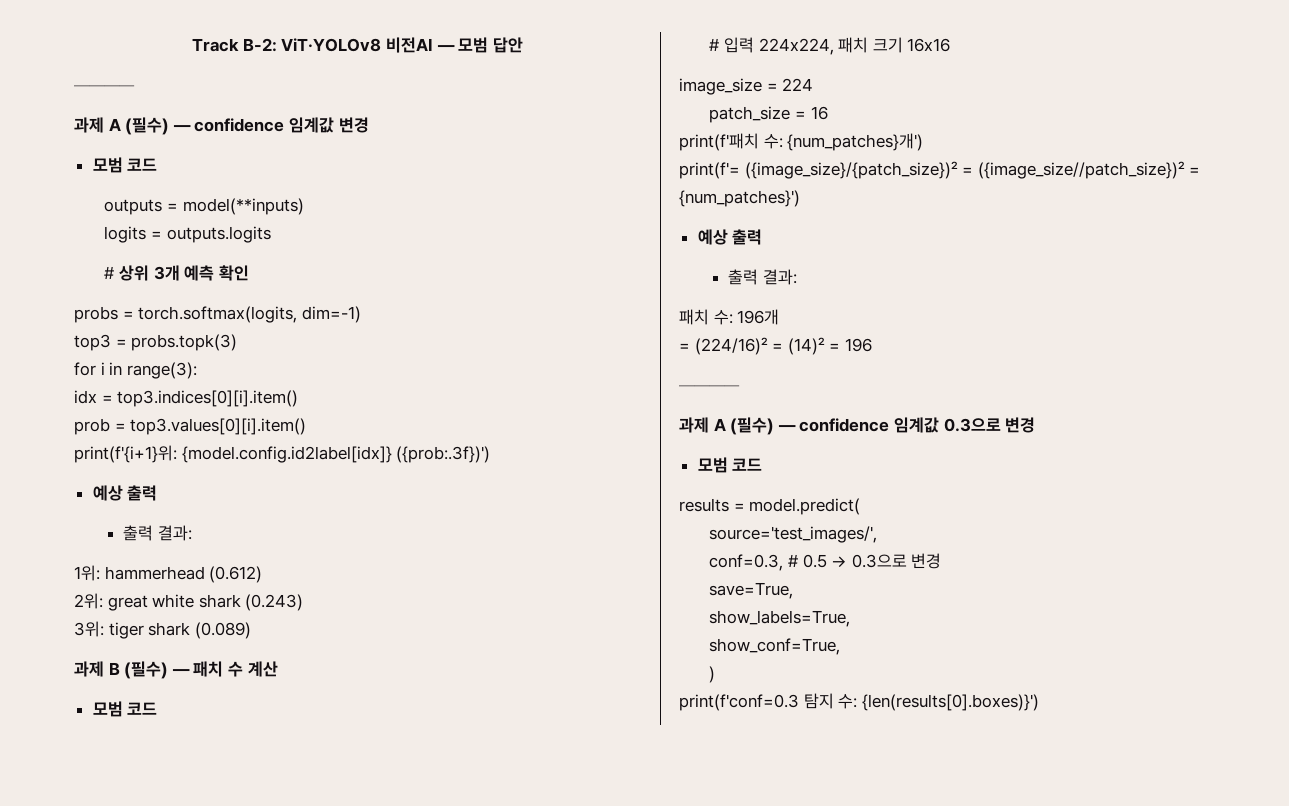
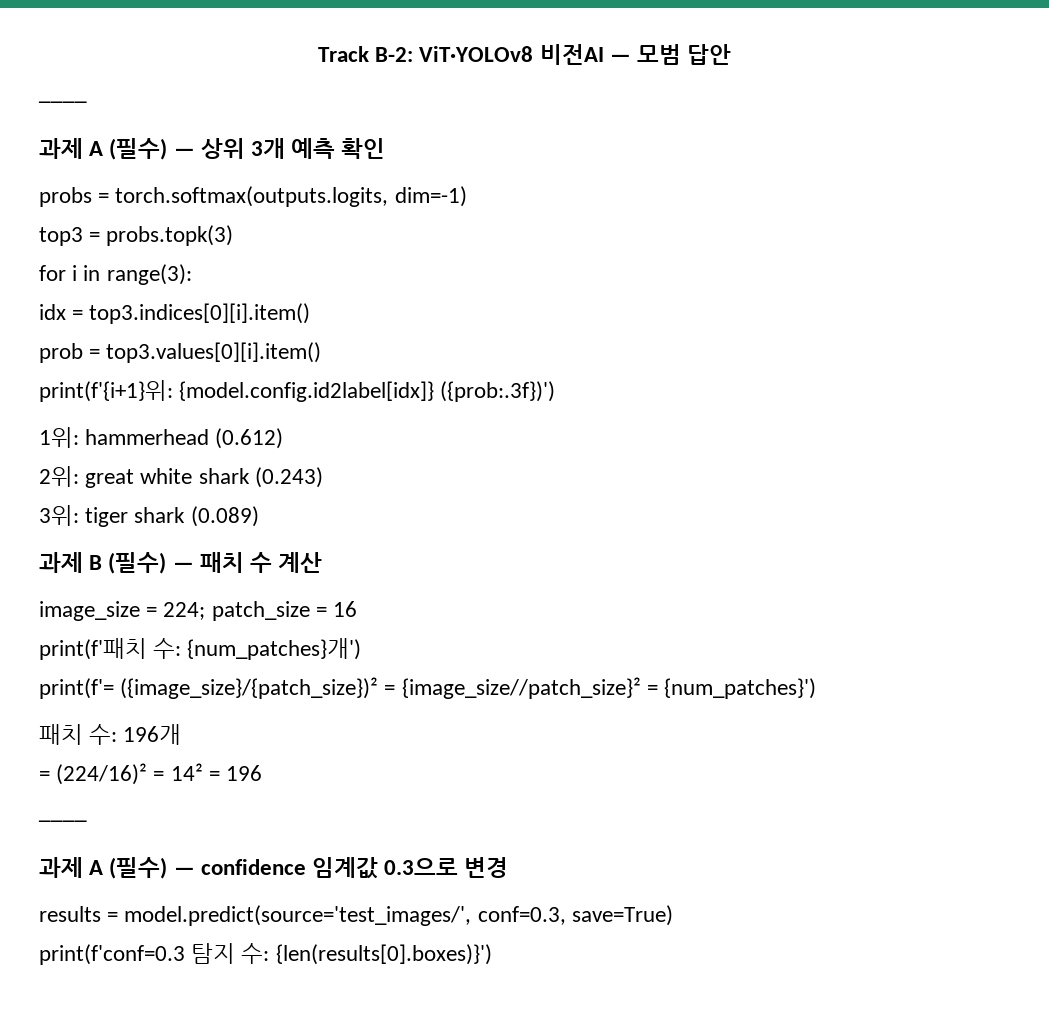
[194,117,369,133] [92,157,158,173] [104,198,304,215] [104,226,271,243] [104,266,116,279] confidence 임계값 변경 // 모범 코드 // outputs = model(**inputs) // logits = outputs.logits // # -> (195, 152) none
[138,306,298,323] torch.softmax(logits, -> [115,186,389,207] torch.softmax(outputs.logits,
[92,485,158,501] [123,525,192,541] // 예상 출력 // 출력 결과: -> (556, 391) none
[92,701,158,717] [709,37,951,55] // 모범 코드 // # 입력 224x224, 패치 크기 16x16 -> (323, 562) none
[782,78,814,91] 224 // -> [163,602,206,620] 224;
[977,161,1185,179] ({image_size//patch_size})² -> [401,677,641,699] {image_size//patch_size}²
[697,229,763,245] [728,269,797,285] // 예상 출력 // 출력 결과: -> (817, 688) none
[787,337,825,355] (14)² -> [170,763,203,781] 14²
[697,457,763,473] // 모범 코드 -> (509, 867) none
[749,498,861,515] [709,526,878,543] [709,553,942,571] [709,582,794,599] [709,610,851,627] [709,638,841,655] [709,666,716,683] model.predict( // source='test_images/', // conf=0.3, # 0.5 → 0.3으로 변경 // save=True, // show_labels=True, // show_conf=True, // ) -> [124,905,673,926] model.predict(source='test_images/', conf=0.3, save=True)

